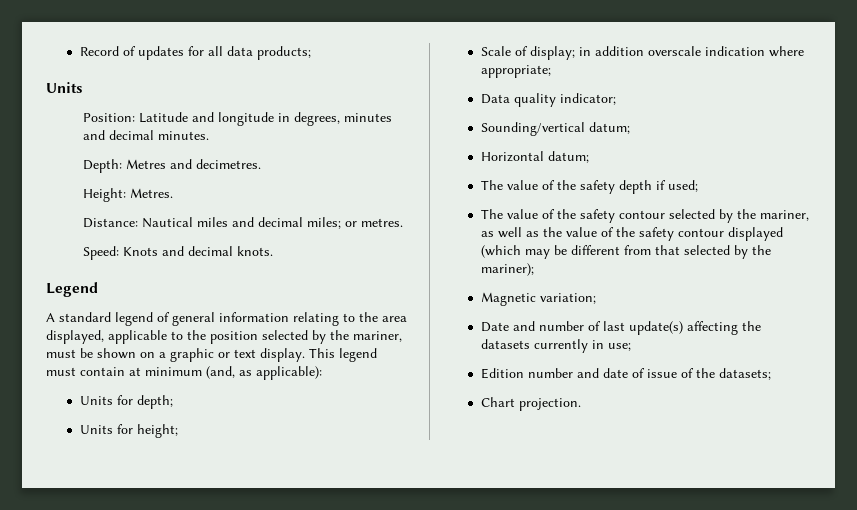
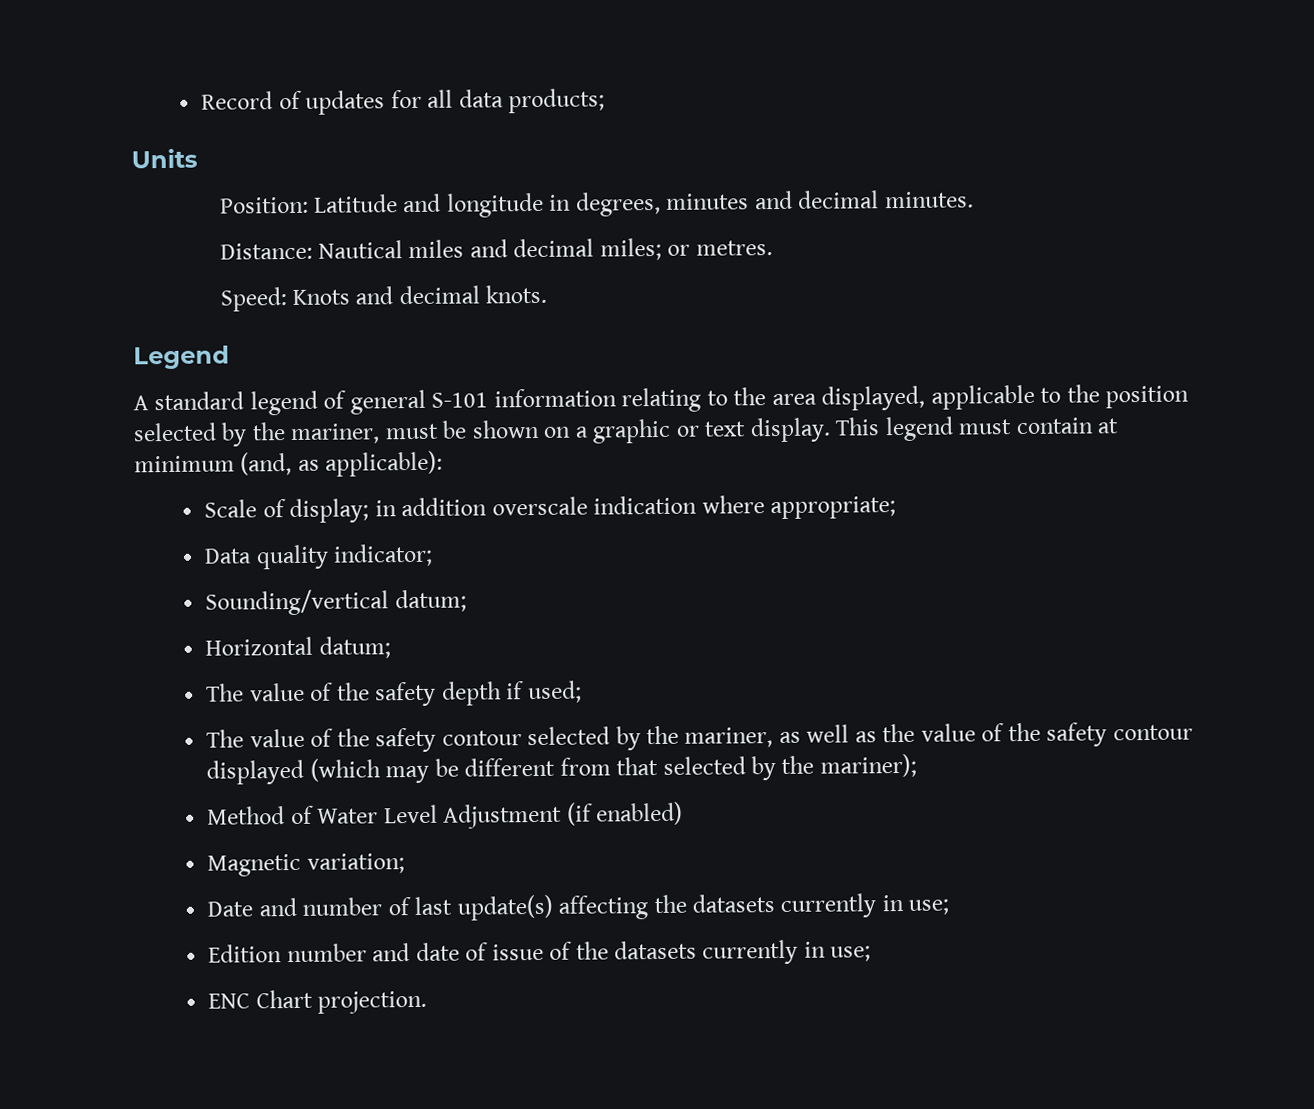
[83,159,262,173] [83,188,174,202] // Depth: Metres and decimetres. // Height: Metres. -> (974, 200) none
(215, 319) none -> [431,392,489,408] S-101
[79,395,173,409] [79,424,178,438] // Units for depth; // Units for height; -> (444, 463) none
(534, 269) none -> [207,801,684,829] // Method of Water Level Adjustment (if enabled)
[718,368,771,380] datasets; // -> [613,939,872,965] [208,993,251,1009] datasets currently in use; // ENC

